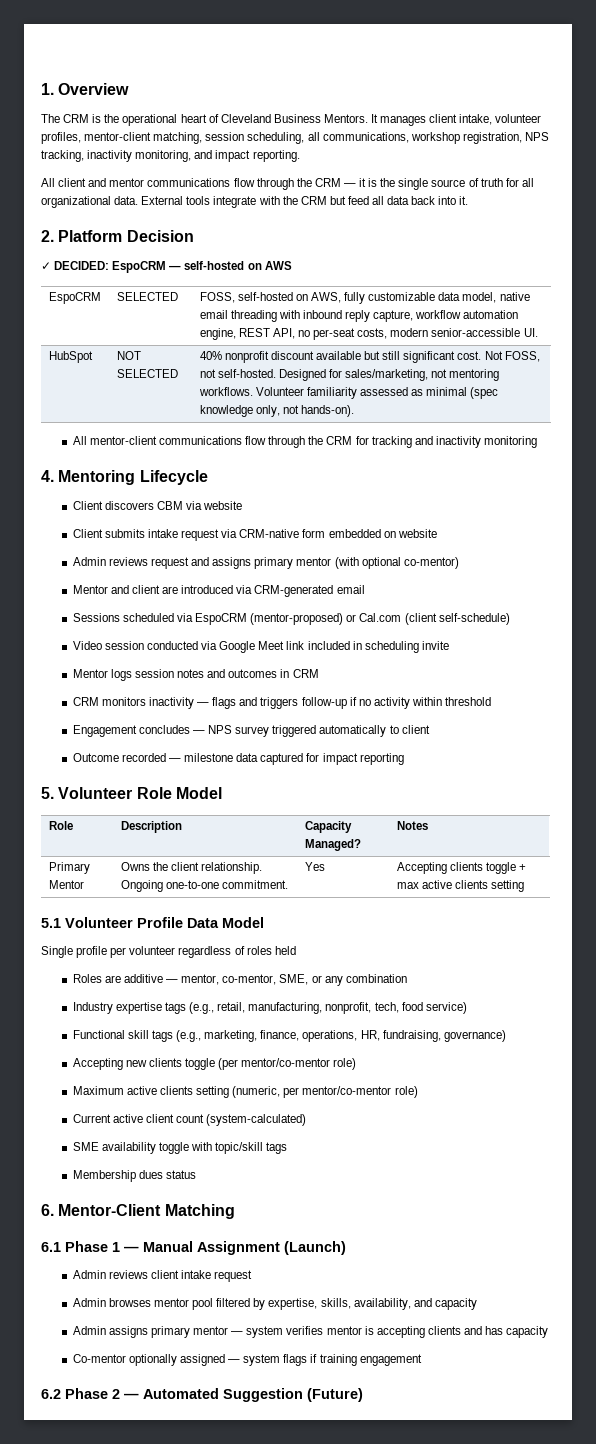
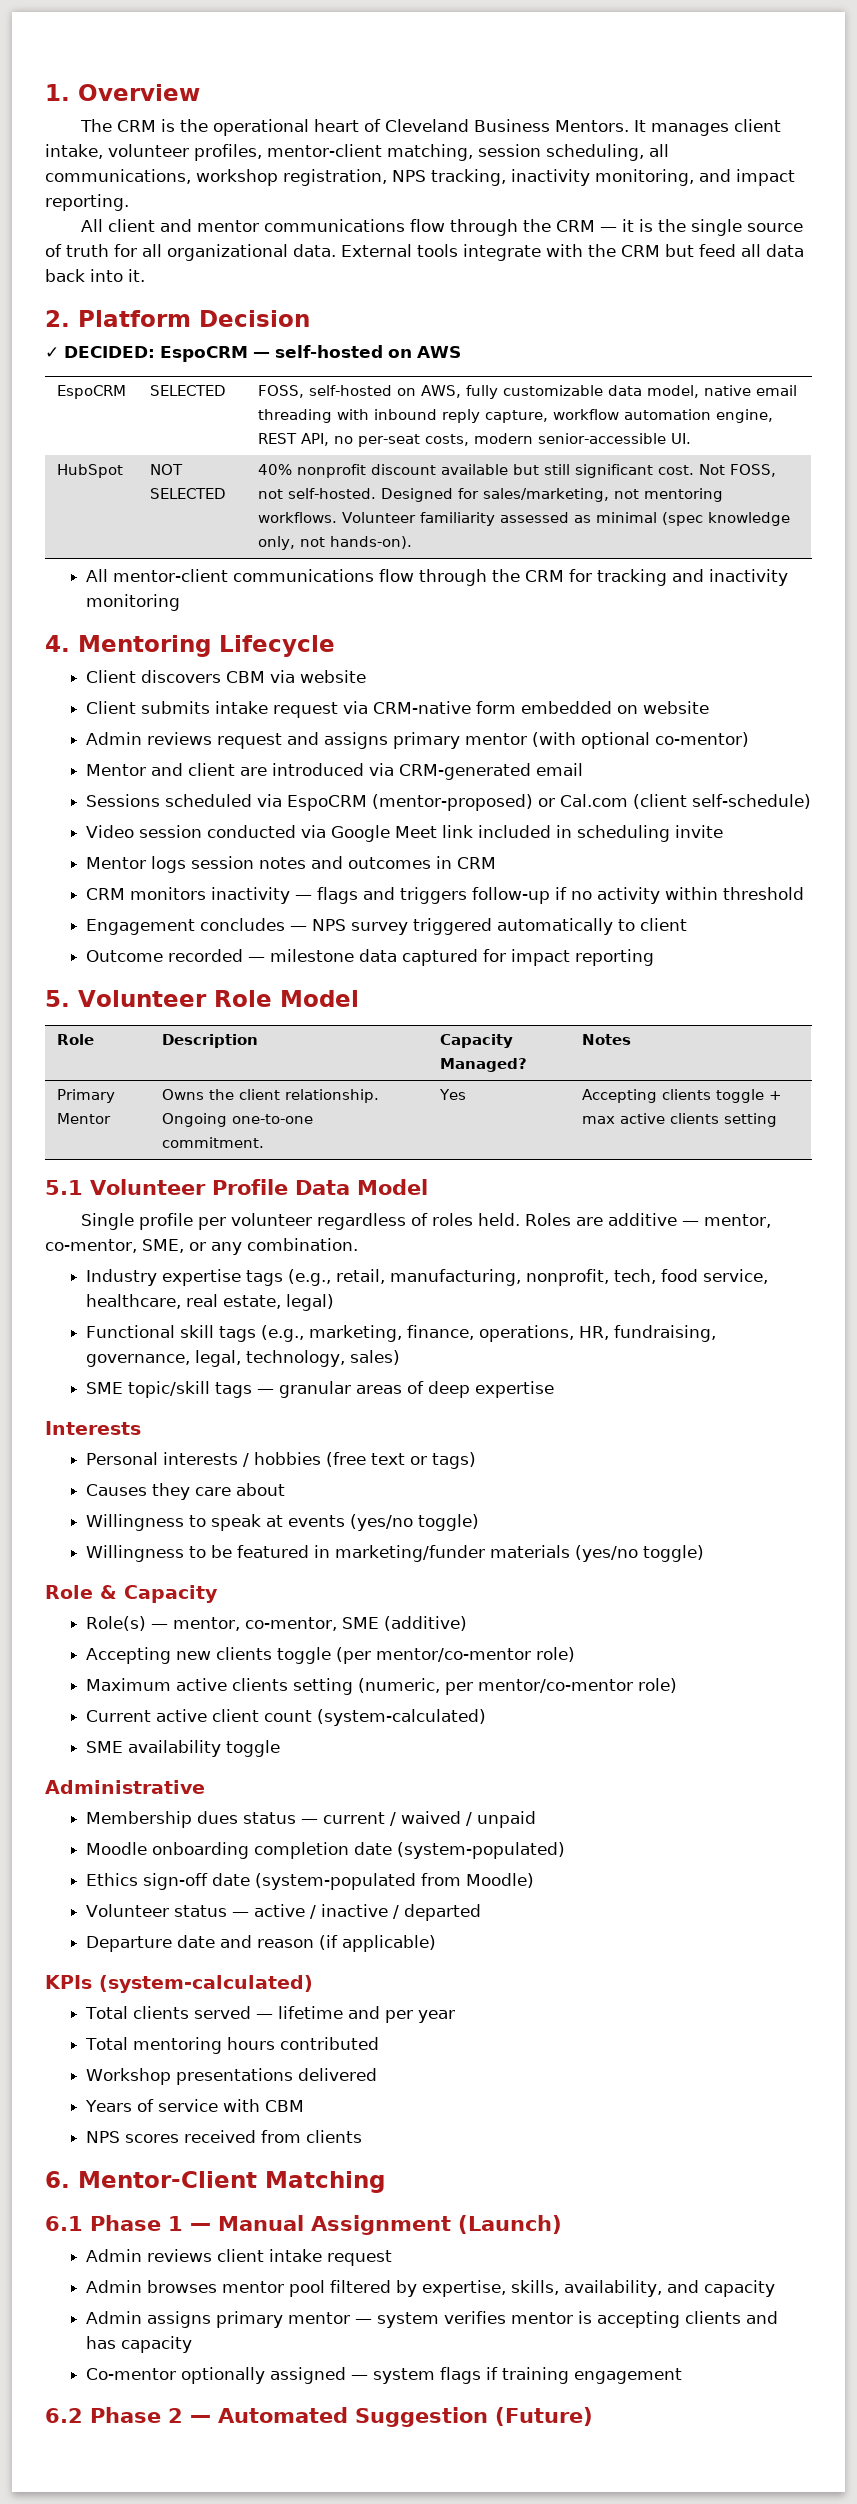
[274,946,296,955] held // -> [478,1213,521,1226] held.
[345,974,407,983] combination -> [247,1238,358,1251] combination.
[425,1002,467,1014] service) -> [702,1269,768,1284] [85,1294,334,1311] service, healthcare, real estate, legal)
[443,1030,506,1042] governance) -> [85,1350,400,1367] [85,1381,554,1398] [45,1421,141,1435] [85,1452,476,1469] [85,1483,285,1500] [85,1514,479,1531] [85,1545,704,1562] [45,1585,218,1603] [85,1616,467,1631] governance, legal, technology, sales) // SME topic/skill tags — granular areas of deep expertise // Interests // Personal interests / hobbies (free text or tags) // Causes they care about // Willingness to speak at events (yes/no toggle) // Willingness to be featured in marketing/funder materials (yes/no toggle) // Role & Capacity // Role(s) — mentor, co-mentor, SME (additive)
[191,1142,288,1154] with topic/skill tags -> [45,1780,205,1794] // Administrative
(197, 1174) none -> [300,1811,536,1828] [85,1842,565,1859] [85,1873,534,1890] [85,1904,481,1921] [85,1935,436,1952] [45,1975,313,1993] [84,2006,455,2023] [84,2037,379,2054] [85,2068,377,2085] [84,2099,304,2112] [85,2130,362,2143] — current / waived / unpaid // Moodle onboarding completion date (system-populated) // Ethics sign-off date (system-populated from Moodle) // Volunteer status — active / inactive / departed // Departure date and reason (if applicable) // KPIs (system-calculated) // Total clients served — lifetime and per year // Total mentoring hours contributed // Workshop presentations delivered // Years of service with CBM // NPS scores received from clients

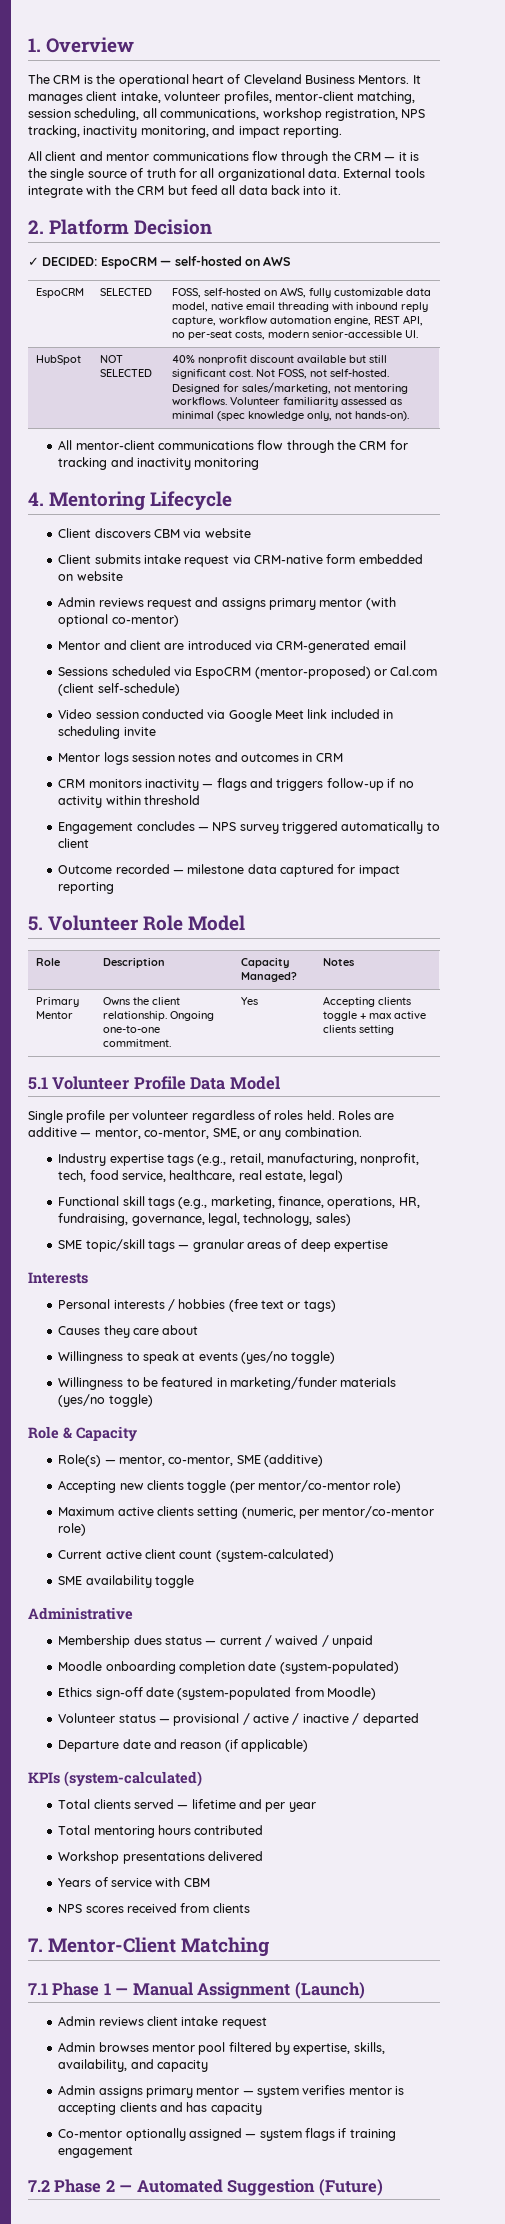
(249, 1914) none -> [173,1713,250,1726] provisional /
[45,2171,70,2188] 6. -> [28,1938,43,1952] 7.
[45,2216,83,2231] 6.1 -> [28,1983,48,1995] 7.1
[45,2408,83,2423] 6.2 -> [28,2180,50,2192] 7.2

